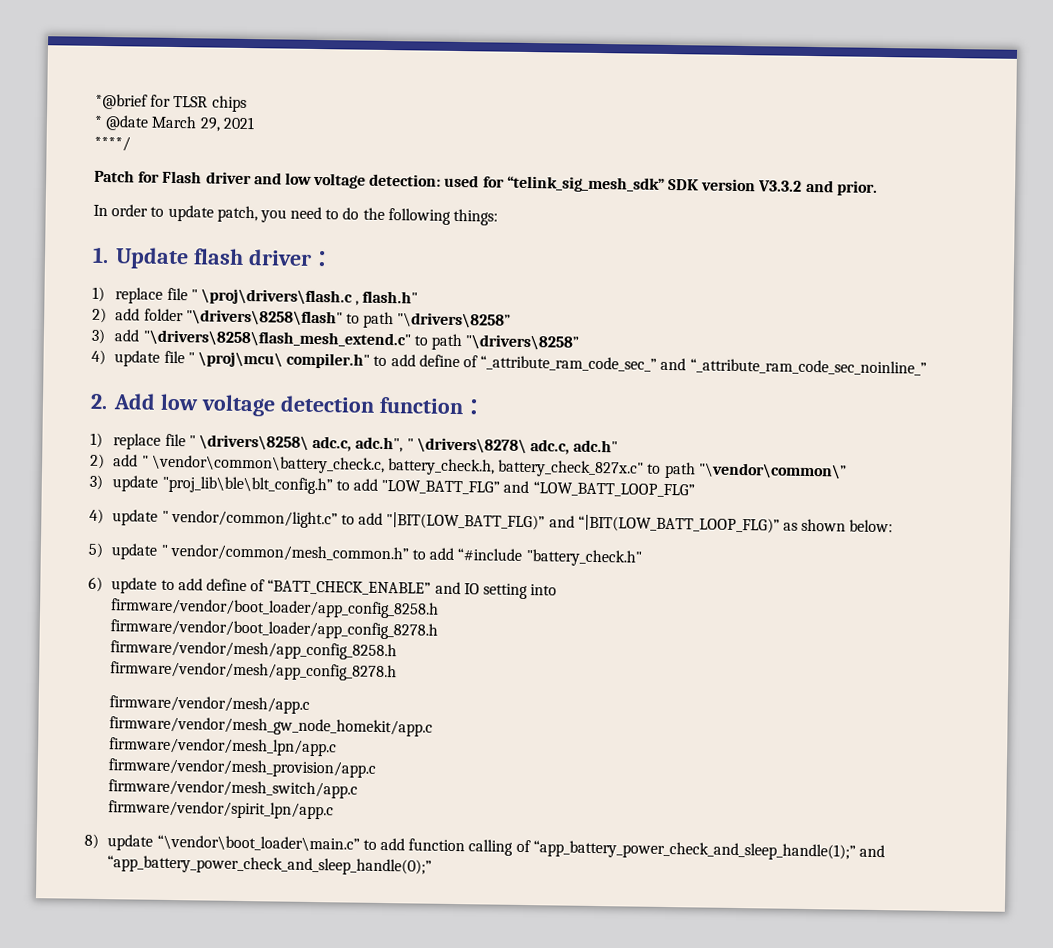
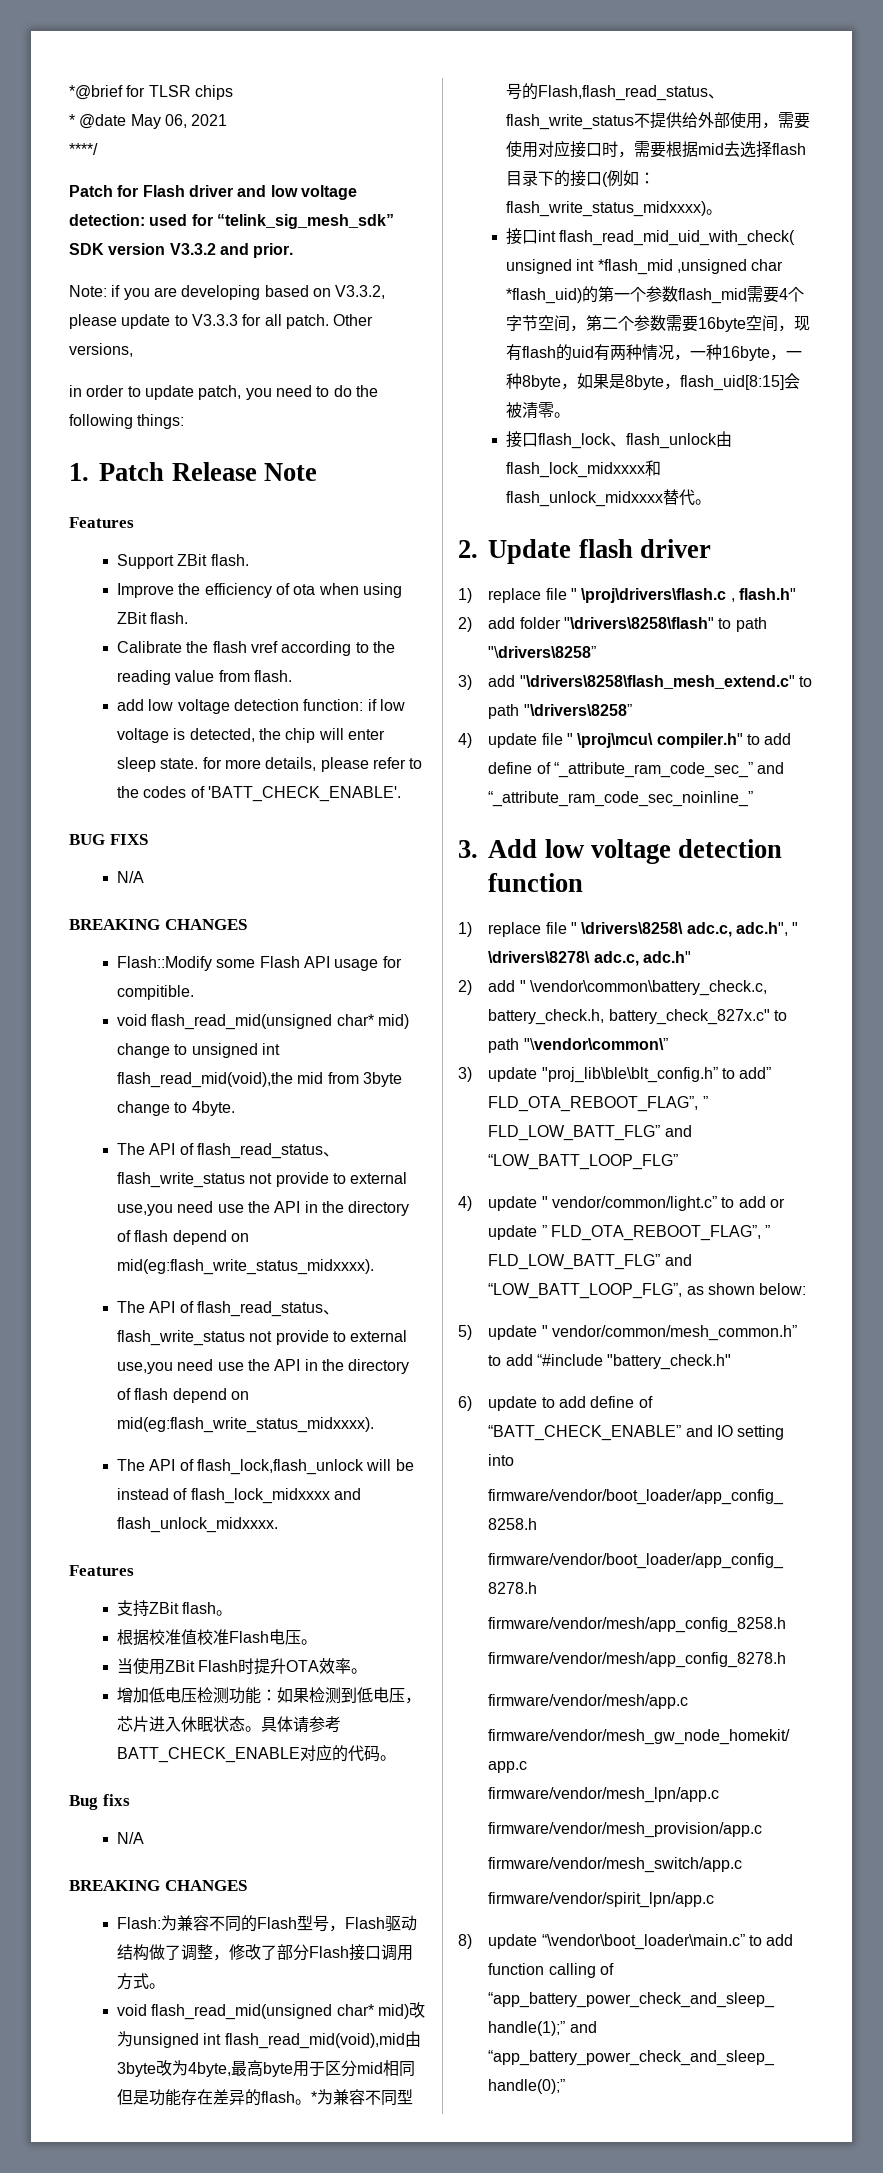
[151,115,221,132] March 29, -> [130,114,187,129] May 06,
[93,204,108,217] In -> [69,285,386,300] [69,314,374,329] [69,343,133,357] [69,385,82,397] Note: if you are developing based on V3.3.2, please update to V3.3.3 for all patch. Other versions, // in
(109, 255) none -> [99,462,317,481] [69,517,134,528] [116,554,249,569] [116,583,402,598] [116,612,189,624] [116,641,395,656] [116,670,292,685] [116,699,405,714] [116,728,385,743] [116,757,423,772] [116,786,401,802] [69,834,148,845] [116,871,144,883] [69,919,247,930] [116,956,402,971] [116,985,194,1000] [116,1014,409,1030] [116,1043,280,1058] [116,1072,402,1088] [116,1101,235,1116] [116,1143,339,1159] [116,1172,408,1188] [116,1201,410,1216] [116,1230,249,1245] [116,1259,374,1275] [116,1301,339,1317] [116,1330,408,1346] [116,1359,410,1374] [116,1388,249,1403] [116,1417,374,1433] [116,1459,414,1475] [116,1488,361,1504] [116,1517,278,1533] [69,1565,134,1576] [116,1600,233,1617] [116,1629,317,1646] [116,1658,368,1675] [116,1687,421,1704] [116,1716,341,1733] [116,1744,396,1763] [69,1794,130,1810] [116,1832,144,1844] [69,1880,247,1891] [116,1915,417,1932] [116,1944,413,1961] [116,1973,165,1990] [116,2002,425,2020] [116,2031,421,2049] [116,2060,415,2077] [116,2089,413,2106] [505,83,724,101] [505,112,810,130] [505,140,806,158] [505,170,655,187] [505,201,722,217] [505,228,796,246] [505,259,784,275] [505,286,804,304] [505,315,810,332] [505,344,802,361] [505,373,800,391] [505,402,570,419] [505,431,732,449] [505,460,661,478] [505,489,711,507] [458,540,478,558] Patch Release Note // Features // Support ZBit flash. // Improve the efficiency of ota when using ZBit flash. // Calibrate the flash vref according to the reading value from flash. // add low voltage detection function: if low voltage is detected, the chip will enter sleep state. for more details, please refer to the codes of 'BATT_CHECK_ENABLE'. // BUG FIXS // N/A // BREAKING CHANGES // Flash::Modify some Flash API usage for compitible. // void flash_read_mid(unsigned char* mid) change to unsigned int flash_read_mid(void),the mid from 3byte change to 4byte. // The API of flash_read_status、flash_write_status not provide to external use,you need use the API in the directory of flash depend on mid(eg:flash_write_status_midxxxx). // The API of flash_read_status、flash_write_status not provide to external use,you need use the API in the directory of flash depend on mid(eg:flash_write_status_midxxxx). // The API of flash_lock,flash_unlock will be instead of flash_lock_midxxxx and flash_unlock_midxxxx. // Features // 支持ZBit flash。 // 根据校准值校准Flash电压。 // 当使用ZBit Flash时提升OTA效率。 // 增加低电压检测功能：如果检测到低电压，芯片进入休眠状态。具体请参考BATT_CHECK_ENABLE对应的代码。 // Bug fixs // N/A // BREAKING CHANGES // Flash:为兼容不同的Flash型号，Flash驱动结构做了调整，修改了部分Flash接口调用方式。 // void flash_read_mid(unsigned char* mid)改为unsigned int flash_read_mid(void),mid由3byte改为4byte,最高byte用于区分mid相同但是功能存在差异的flash。*为兼容不同型号的Flash,flash_read_status、flash_write_status不提供给外部使用，需要使用对应接口时，需要根据mid去选择flash目录下的接口(例如：flash_write_status_midxxxx)。 // 接口int flash_read_mid_uid_with_check( unsigned int *flash_mid ,unsigned char *flash_uid)的第一个参数flash_mid需要4个字节空间，第二个参数需要16byte空间，现有flash的uid有两种情况，一种16byte，一种8byte，如果是8byte，flash_uid[8:15]会被清零。 // 接口flash_lock、flash_unlock由flash_lock_midxxxx和flash_unlock_midxxxx替代。 // 2.
[310,249,335,267] ： -> (711, 548) none
[90,393,108,410] 2. -> [458,840,478,858] 3.
[461,398,486,415] ： -> (584, 882) none
[353,478,501,495] add "LOW_BATT_FLG” -> [739,1067,772,1079] [488,1096,708,1112] [488,1125,661,1141] add” FLD_OTA_REBOOT_FLAG”, ” FLD_LOW_BATT_FLG”
[386,512,780,534] "|BIT(LOW_BATT_FLG)” and “|BIT(LOW_BATT_LOOP_FLG)” -> [769,1198,785,1208] [488,1225,771,1241] [488,1254,692,1270] [488,1283,683,1299] or update ” FLD_OTA_REBOOT_FLAG”, ” FLD_LOW_BATT_FLG” and “LOW_BATT_LOOP_FLG”,

